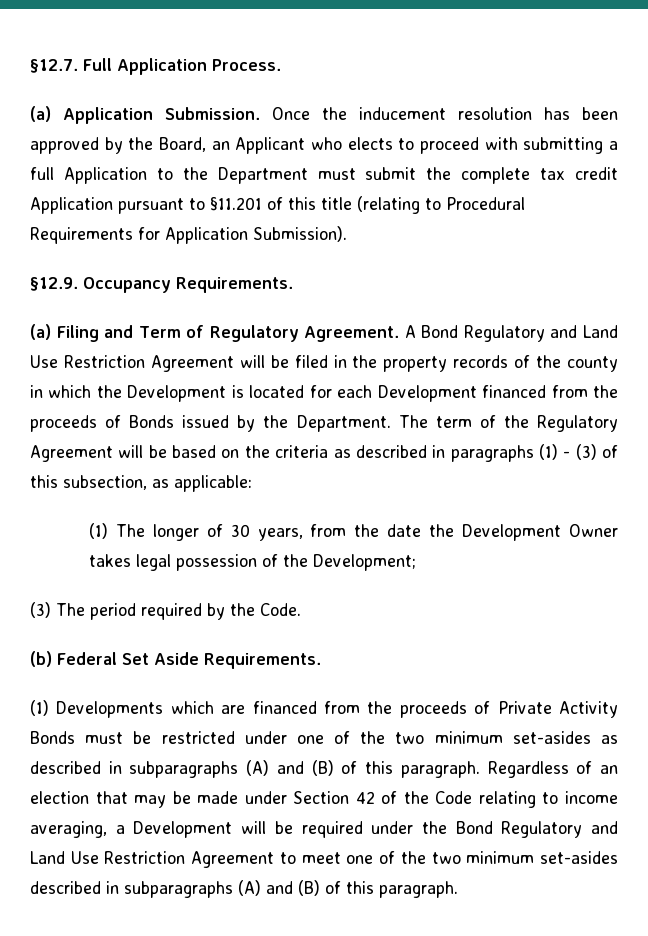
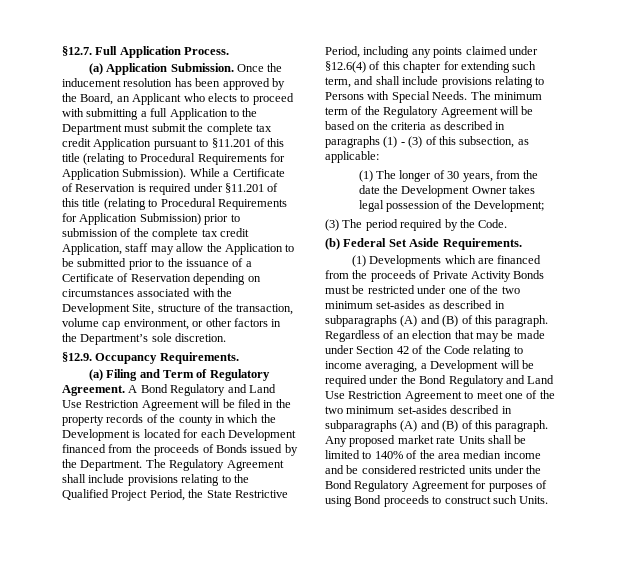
(347, 234) none -> [189,168,285,177] [62,183,279,195] [62,198,287,210] [62,213,240,225] [62,228,249,240] [62,243,295,255] [62,258,252,270] [62,273,261,285] [62,288,233,297] [62,303,293,315] [62,318,282,330] [62,333,227,345] While a Certificate of Reservation is required under §11.201 of this title (relating to Procedural Requirements for Application Submission) prior to submission of the complete tax credit Application, staff may allow the Application to be submitted prior to the issuance of a Certificate of Reservation depending on circumstances associated with the Development Site, structure of the transaction, volume cap environment, or other factors in the Department’s sole discretion.
(428, 421) none -> [169,459,284,471] [62,474,249,486] [62,489,288,501] [325,46,538,58] [325,61,537,73] [325,76,545,88] [325,91,542,103] Regulatory Agreement shall include provisions relating to the Qualified Project Period, the State Restrictive Period, including any points claimed under §12.6(4) of this chapter for extending such term, and shall include provisions relating to Persons with Special Needs. The minimum
(458, 889) none -> [325,435,527,447] [325,450,541,459] [325,465,542,474] [325,480,547,492] [325,495,549,507] Any proposed market rate Units shall be limited to 140% of the area median income and be considered restricted units under the Bond Regulatory Agreement for purposes of using Bond proceeds to construct such Units.

